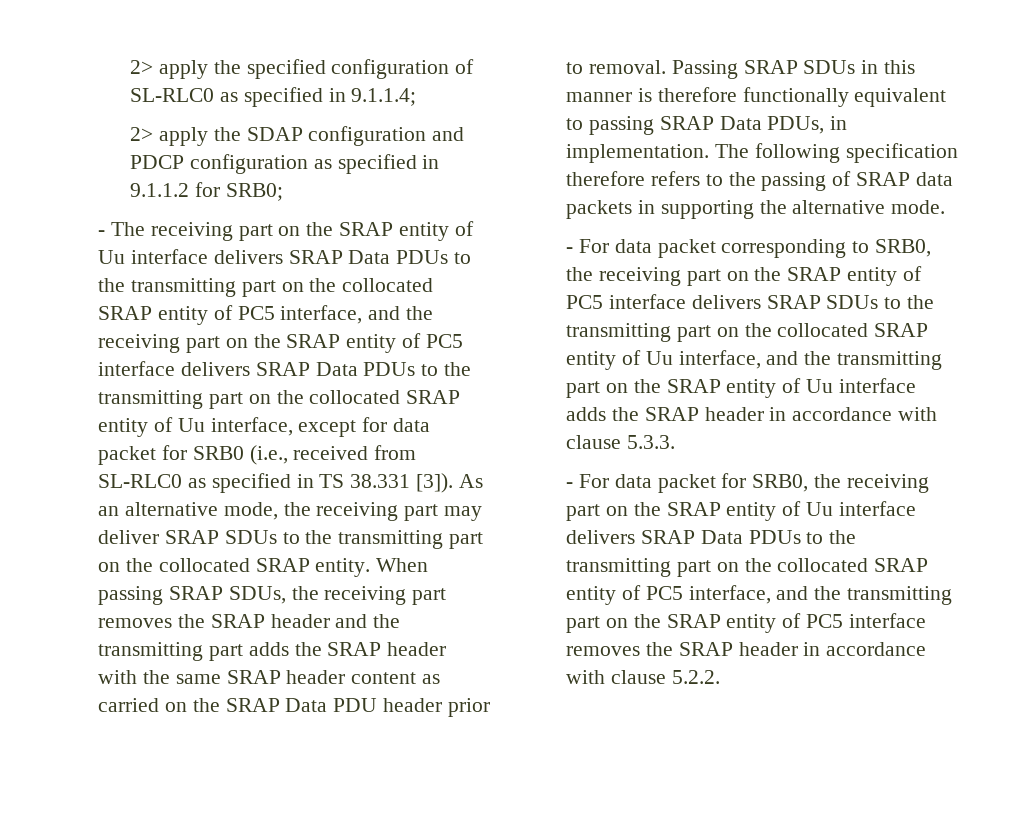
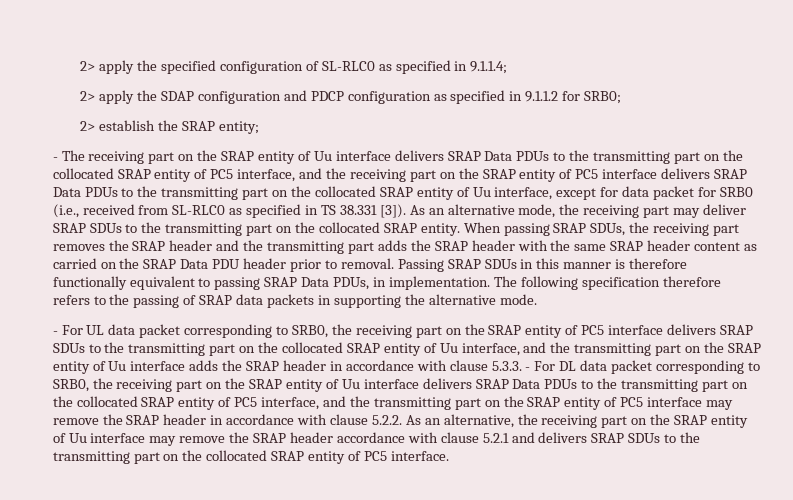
(283, 192) none -> [80,120,259,134] // 2> establish the SRAP entity;
(609, 246) none -> [86,325,105,335] UL
[566,473,747,493] // - For data packet for -> [525,360,760,374] - For DL data packet corresponding to
[566,646,641,656] removes -> [706,400,734,410] [52,418,99,425] may remove
(720, 677) none -> [405,414,749,428] [52,432,701,446] [52,450,449,464] As an alternative, the receiving part on the SRAP entity of Uu interface may remove the SRAP header accordance with clause 5.2.1 and delivers SRAP SDUs to the transmitting part on the collocated SRAP entity of PC5 interface.

